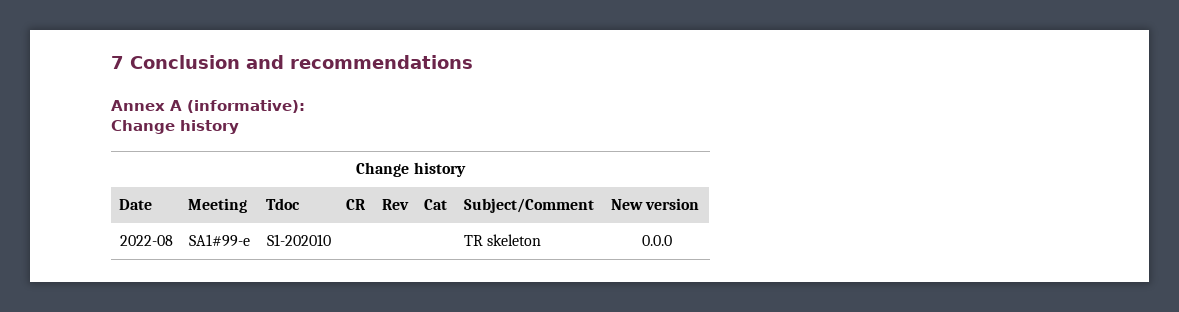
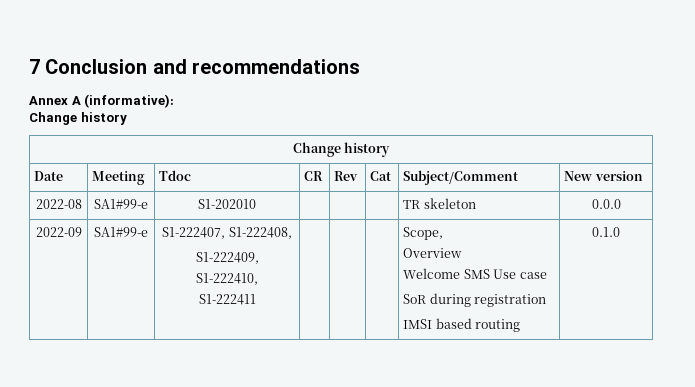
(672, 240) none -> [35,227,82,237] [94,227,148,237] [162,227,292,239] [195,252,259,264] [196,273,258,285] [198,294,256,305] [403,227,444,240] [403,248,463,258] [403,268,547,279] [403,293,547,307] [403,318,521,332] [592,227,620,237] // 2022-09 | SA1#99-e | S1-222407, S1-222408, // S1-222409, // S1-222410, // S1-222411 | | | | Scope, // Overview // Welcome SMS Use case // SoR during registration // IMSI based routing | 0.1.0

